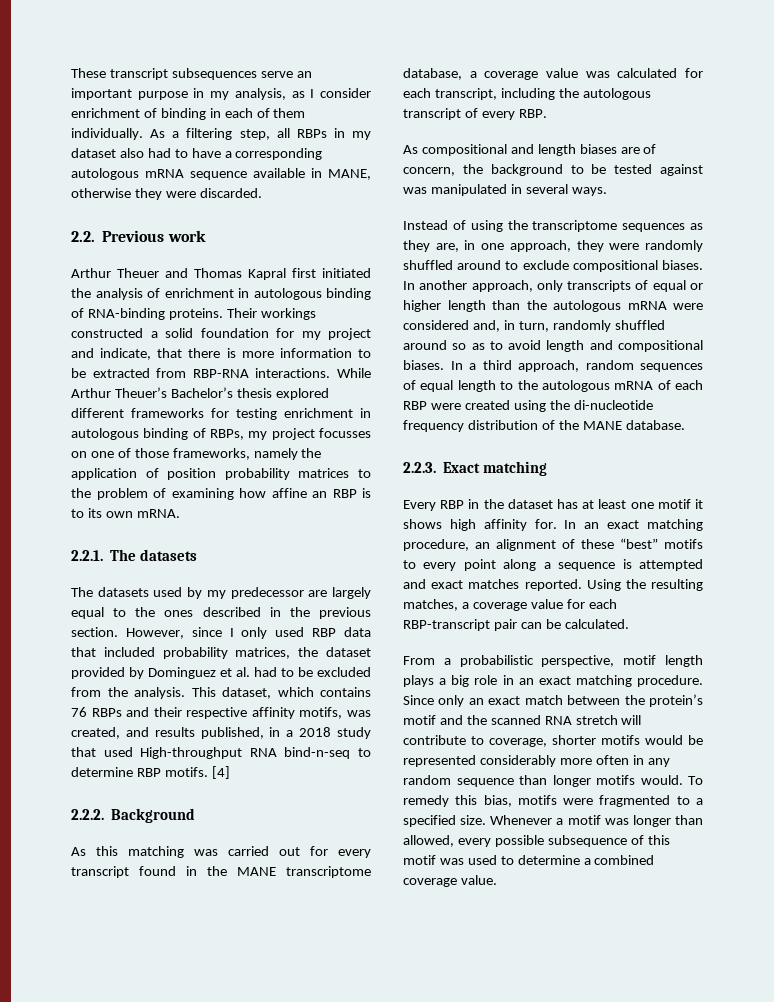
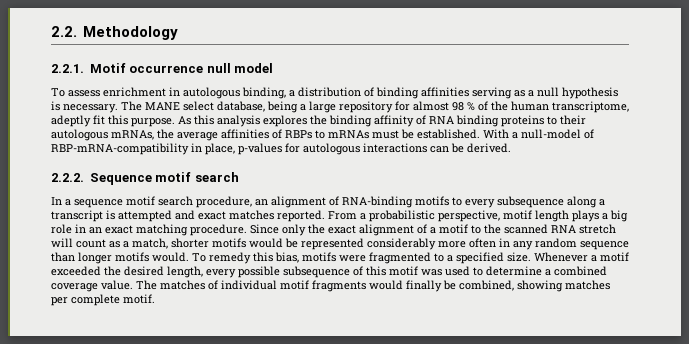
[71,68,312,80] [71,88,372,100] [71,108,306,120] [71,128,371,140] [71,148,323,160] [71,168,371,180] [71,188,262,200] [71,230,206,242] [71,268,371,280] [71,288,371,300] [71,308,316,320] [71,328,371,340] [71,348,372,360] [71,368,371,378] [71,387,329,400] [71,408,371,420] [71,428,371,440] [71,448,322,460] [71,468,371,480] [71,488,371,500] [71,508,180,518] [71,549,198,561] [71,587,372,599] [71,607,371,619] [71,627,371,639] [71,647,372,659] [71,667,371,679] [71,687,371,699] [71,707,371,719] [71,727,371,739] [71,747,371,759] [71,766,230,779] [71,808,196,823] [71,846,371,858] [71,866,371,878] [403,68,703,80] [403,88,651,100] [403,108,547,120] [403,144,657,156] [403,164,703,176] [403,184,607,196] [403,220,703,232] [403,240,703,252] [403,260,703,272] [403,280,703,292] [403,300,703,312] [403,320,665,332] [403,340,703,352] [403,360,703,372] [403,380,703,392] [403,400,653,412] [403,420,685,432] [403,461,548,476] [403,499,703,511] [403,519,703,531] These transcript subsequences serve an important purpose in my analysis, as I consider enrichment of binding in each of them individually. As a filtering step, all RBPs in my dataset also had to have a corresponding autologous mRNA sequence available in MANE, otherwise they were discarded. // 2.2. Previous work // Arthur Theuer and Thomas Kapral first initiated the analysis of enrichment in autologous binding of RNA-binding proteins. Their workings constructed a solid foundation for my project and indicate, that there is more information to be extracted from RBP-RNA interactions. While Arthur Theuer’s Bachelor’s thesis explored different frameworks for testing enrichment in autologous binding of RBPs, my project focusses on one of those frameworks, namely the application of position probability matrices to the problem of examining how affine an RBP is to its own mRNA. // 2.2.1. The datasets // The datasets used by my predecessor are largely equal to the ones described in the previous section. However, since I only used RBP data that included probability matrices, the dataset provided by Dominguez et al. had to be excluded from the analysis. This dataset, which contains 76 RBPs and their respective affinity motifs, was created, and results published, in a 2018 study that used High-throughput RNA bind-n-seq to determine RBP motifs. [4] // 2.2.2. Background // As this matching was carried out for every transcript found in the MANE transcriptome database, a coverage value was calculated for each transcript, including the autologous transcript of every RBP. // As compositional and length biases are of concern, the background to be tested against was manipulated in several ways. // Instead of using the transcriptome sequences as they are, in one approach, they were randomly shuffled around to exclude compositional biases. In another approach, only transcripts of equal or higher length than the autologous mRNA were considered and, in turn, randomly shuffled around so as to avoid length and compositional biases. In a third approach, random sequences of equal length to the autologous mRNA of each RBP were created using the di-nucleotide frequency distribution of the MANE database. // 2.2.3. Exact matching // Every RBP in the dataset has at least one motif it shows high affinity for. In an exact matching -> [51,26,178,40] [51,63,274,73] [51,87,618,99] [51,101,629,113] [51,115,586,127] [51,129,594,141] [51,143,511,155] [51,172,239,185] [51,196,193,208] 2.2. Methodology // 2.2.1. Motif occurrence null model // To assess enrichment in autologous binding, a distribution of binding affinities serving as a null hypothesis is necessary. The MANE select database, being a large repository for almost 98 % of the human transcriptome, adeptly fit this purpose. As this analysis explores the binding affinity of RNA binding proteins to their autologous mRNAs, the average affinities of RBPs to mRNAs must be established. With a null-model of RBP-mRNA-compatibility in place, p-values for autologous interactions can be derived. // 2.2.2. Sequence motif search // In a sequence motif search
[581,538,658,549] these “best” -> [342,196,413,208] RNA-binding
[463,559,496,571] point -> [497,196,564,208] subsequence
[558,562,616,571] sequence -> [51,210,103,222] transcript
[586,579,703,591] [403,599,617,611] [403,619,629,631] Using the resulting matches, a coverage value for each RBP-transcript pair can be calculated. // -> (325, 216) none
[468,694,703,707] [403,715,463,725] an exact match between the protein’s motif and -> [308,224,481,236] the exact alignment of a motif to
[403,735,547,747] contribute to coverage, -> [76,238,168,249] count as a match,
[604,815,703,827] [403,835,454,847] was longer than allowed, -> [51,266,203,278] exceeded the desired length,
(497, 880) none -> [136,280,610,292] [51,294,155,306] The matches of individual motif fragments would finally be combined, showing matches per complete motif.

